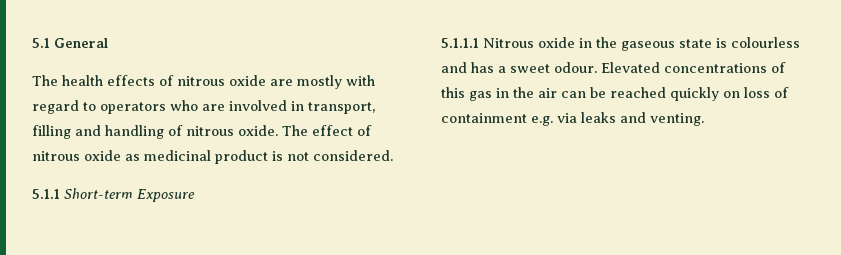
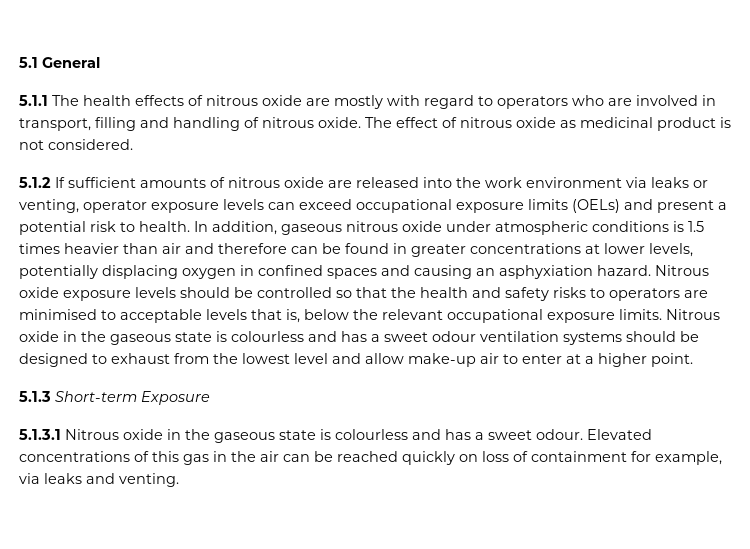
(108, 43) none -> [19,95,48,106] 5.1.1
[32,189,60,199] 5.1.1 -> [19,177,708,188] [19,199,727,213] [19,221,704,235] [19,243,693,257] [19,265,709,279] [19,287,708,301] [19,309,720,323] [19,331,699,345] [19,353,693,367] [19,391,51,402] 5.1.2 If sufficient amounts of nitrous oxide are released into the work environment via leaks or venting, operator exposure levels can exceed occupational exposure limits (OELs) and present a potential risk to health. In addition, gaseous nitrous oxide under atmospheric conditions is 1.5 times heavier than air and therefore can be found in greater concentrations at lower levels, potentially displacing oxygen in confined spaces and causing an asphyxiation hazard. Nitrous oxide exposure levels should be controlled so that the health and safety risks to operators are minimised to acceptable levels that is, below the relevant occupational exposure limits. Nitrous oxide in the gaseous state is colourless and has a sweet odour ventilation systems should be designed to exhaust from the lowest level and allow make-up air to enter at a higher point. // 5.1.3
[441,38,479,48] 5.1.1.1 -> [19,429,61,440] 5.1.3.1
[531,116,553,126] e.g. -> [631,451,722,465] for example,

